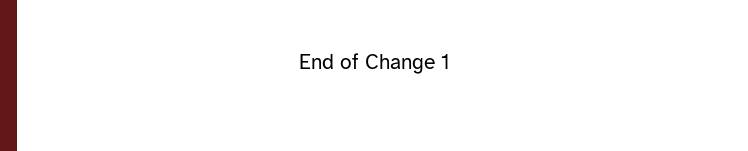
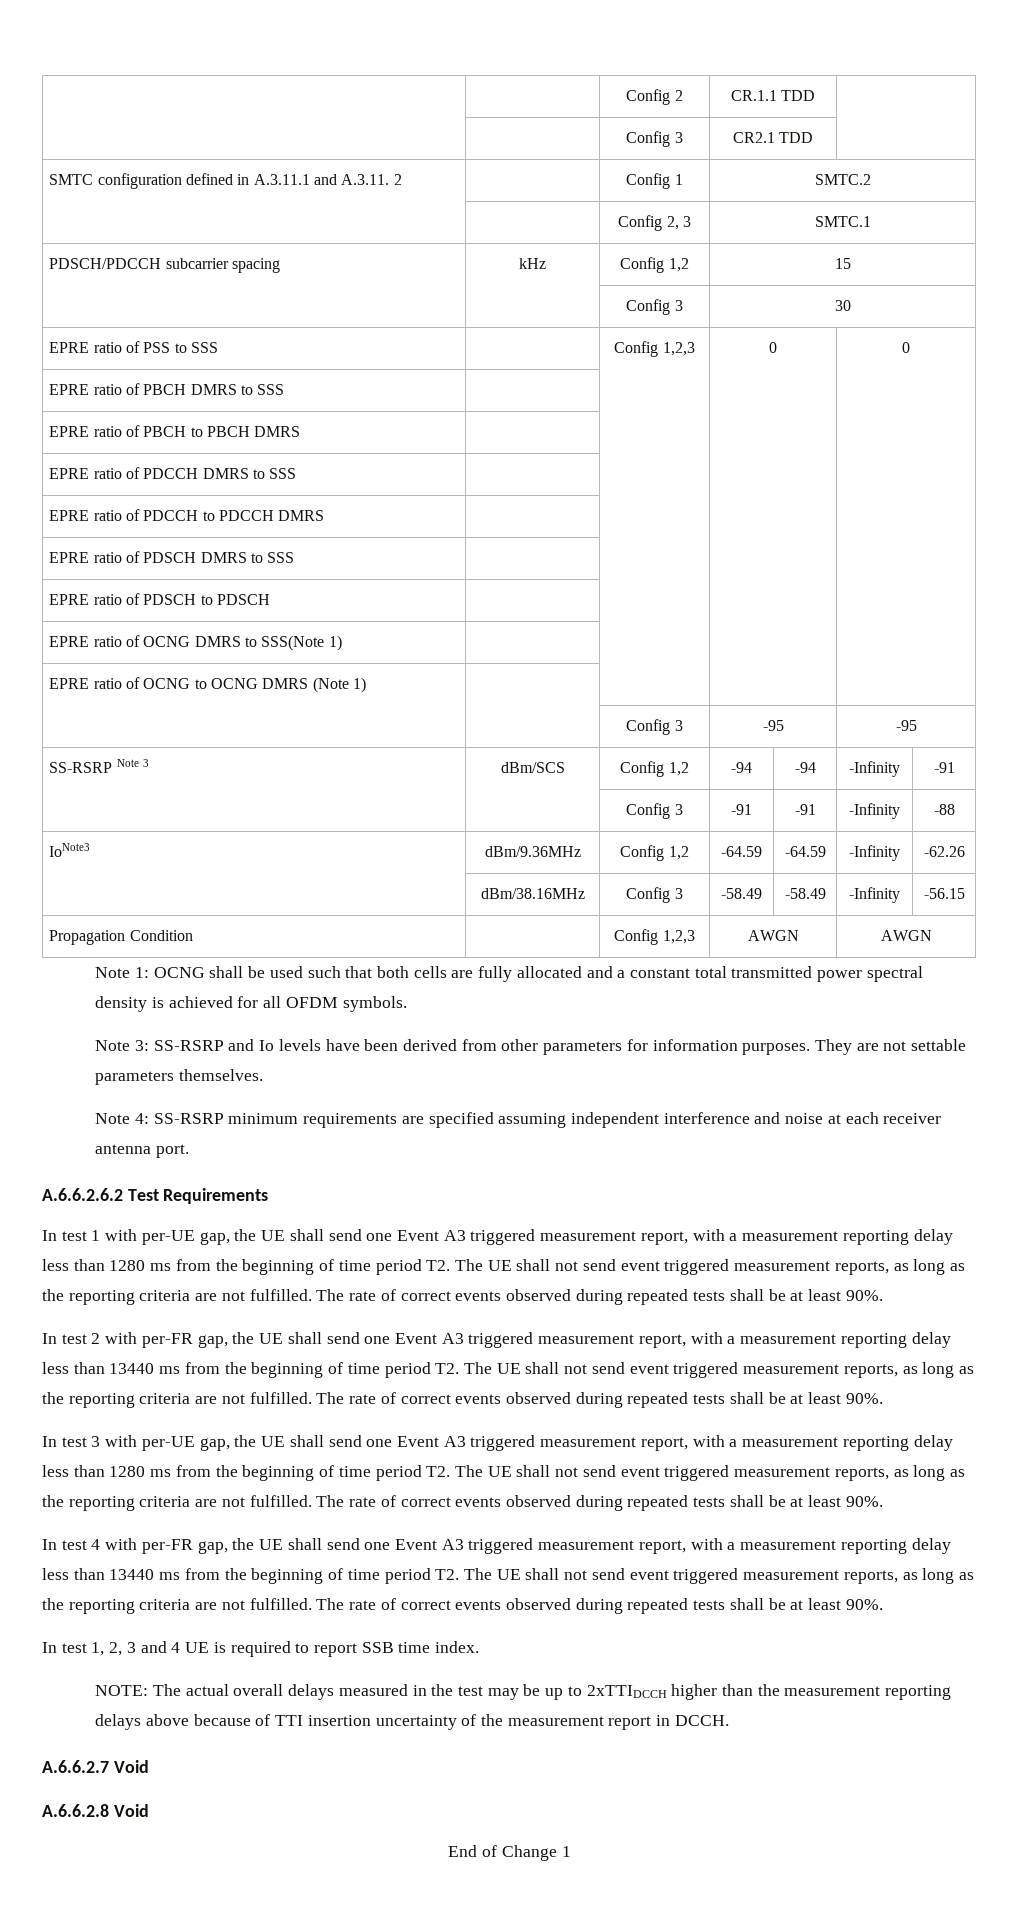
(298, 61) none -> [626,89,683,105] [730,90,816,101] [626,131,683,147] [732,132,814,143] [49,173,402,189] [626,173,683,189] [814,174,871,185] [618,215,691,231] [814,216,871,227] [49,258,281,273] [519,258,546,269] [620,257,689,273] [834,258,851,269] [626,299,683,315] [834,300,851,311] [49,341,219,353] [614,341,695,357] [769,342,777,353] [902,342,910,353] [49,383,285,395] [49,425,301,437] [49,467,297,479] [49,509,325,521] [49,551,295,563] [49,593,271,605] [49,635,342,651] [49,677,367,693] [626,719,683,735] [762,720,784,731] [895,720,917,731] [49,759,150,773] [500,762,565,773] [620,761,689,777] [731,762,752,773] [794,762,816,773] [849,761,900,777] [933,762,955,773] [626,803,683,819] [731,804,752,815] [794,804,816,815] [849,803,900,819] [933,804,955,815] [49,843,91,857] [484,846,581,857] [620,845,689,861] [721,846,762,857] [784,846,826,857] [849,845,900,861] [923,846,965,857] [480,888,585,899] [626,887,683,903] [721,888,762,899] [784,888,826,899] [849,887,900,903] [923,888,965,899] [49,930,193,945] [614,929,695,945] [747,930,799,941] [880,930,932,941] [95,966,923,982] [95,996,407,1012] [95,1039,967,1055] [95,1069,263,1085] [95,1112,942,1128] [95,1144,189,1158] [42,1188,269,1204] [42,1229,953,1245] [42,1259,965,1275] [42,1289,883,1305] [42,1332,951,1348] [42,1362,974,1378] [42,1392,883,1408] [42,1435,953,1451] [42,1465,965,1481] [42,1495,883,1511] [42,1538,951,1554] [42,1568,974,1584] [42,1598,883,1614] [42,1641,480,1657] [95,1684,952,1700] [95,1714,729,1730] [42,1760,149,1773] [42,1804,149,1817] | | Config 2 | CR.1.1 TDD | // | | Config 3 | CR2.1 TDD | // SMTC configuration defined in A.3.11.1 and A.3.11. 2 | | Config 1 | SMTC.2 // | | Config 2, 3 | SMTC.1 // PDSCH/PDCCH subcarrier spacing | kHz | Config 1,2 | 15 // | | Config 3 | 30 // EPRE ratio of PSS to SSS | | Config 1,2,3 | 0 | 0 // EPRE ratio of PBCH DMRS to SSS | | | | // EPRE ratio of PBCH to PBCH DMRS | | | | // EPRE ratio of PDCCH DMRS to SSS | | | | // EPRE ratio of PDCCH to PDCCH DMRS | | | | // EPRE ratio of PDSCH DMRS to SSS | | | | // EPRE ratio of PDSCH to PDSCH | | | | // EPRE ratio of OCNG DMRS to SSS(Note 1) | | | | // EPRE ratio of OCNG to OCNG DMRS (Note 1) | | | | // | | Config 3 | -95 | -95 // SS-RSRP Note 3 | dBm/SCS | Config 1,2 | -94 | -94 | -Infinity | -91 // | | Config 3 | -91 | -91 | -Infinity | -88 // IoNote3 | dBm/9.36MHz | Config 1,2 | -64.59 | -64.59 | -Infinity | -62.26 // | dBm/38.16MHz | Config 3 | -58.49 | -58.49 | -Infinity | -56.15 // Propagation Condition | | Config 1,2,3 | AWGN | AWGN // Note 1: OCNG shall be used such that both cells are fully allocated and a constant total transmitted power spectral density is achieved for all OFDM symbols. // Note 3: SS-RSRP and Io levels have been derived from other parameters for information purposes. They are not settable parameters themselves. // Note 4: SS-RSRP minimum requirements are specified assuming independent interference and noise at each receiver antenna port. // A.6.6.2.6.2 Test Requirements // In test 1 with per-UE gap, the UE shall send one Event A3 triggered measurement report, with a measurement reporting delay less than 1280 ms from the beginning of time period T2. The UE shall not send event triggered measurement reports, as long as the reporting criteria are not fulfilled. The rate of correct events observed during repeated tests shall be at least 90%. // In test 2 with per-FR gap, the UE shall send one Event A3 triggered measurement report, with a measurement reporting delay less than 13440 ms from the beginning of time period T2. The UE shall not send event triggered measurement reports, as long as the reporting criteria are not fulfilled. The rate of correct events observed during repeated tests shall be at least 90%. // In test 3 with per-UE gap, the UE shall send one Event A3 triggered measurement report, with a measurement reporting delay less than 1280 ms from the beginning of time period T2. The UE shall not send event triggered measurement reports, as long as the reporting criteria are not fulfilled. The rate of correct events observed during repeated tests shall be at least 90%. // In test 4 with per-FR gap, the UE shall send one Event A3 triggered measurement report, with a measurement reporting delay less than 13440 ms from the beginning of time period T2. The UE shall not send event triggered measurement reports, as long as the reporting criteria are not fulfilled. The rate of correct events observed during repeated tests shall be at least 90%. // In test 1, 2, 3 and 4 UE is required to report SSB time index. // NOTE: The actual overall delays measured in the test may be up to 2xTTIDCCH higher than the measurement reporting delays above because of TTI insertion uncertainty of the measurement report in DCCH. // A.6.6.2.7 Void // A.6.6.2.8 Void //

